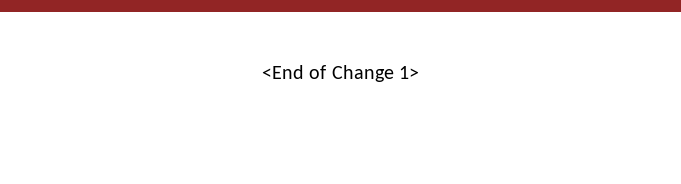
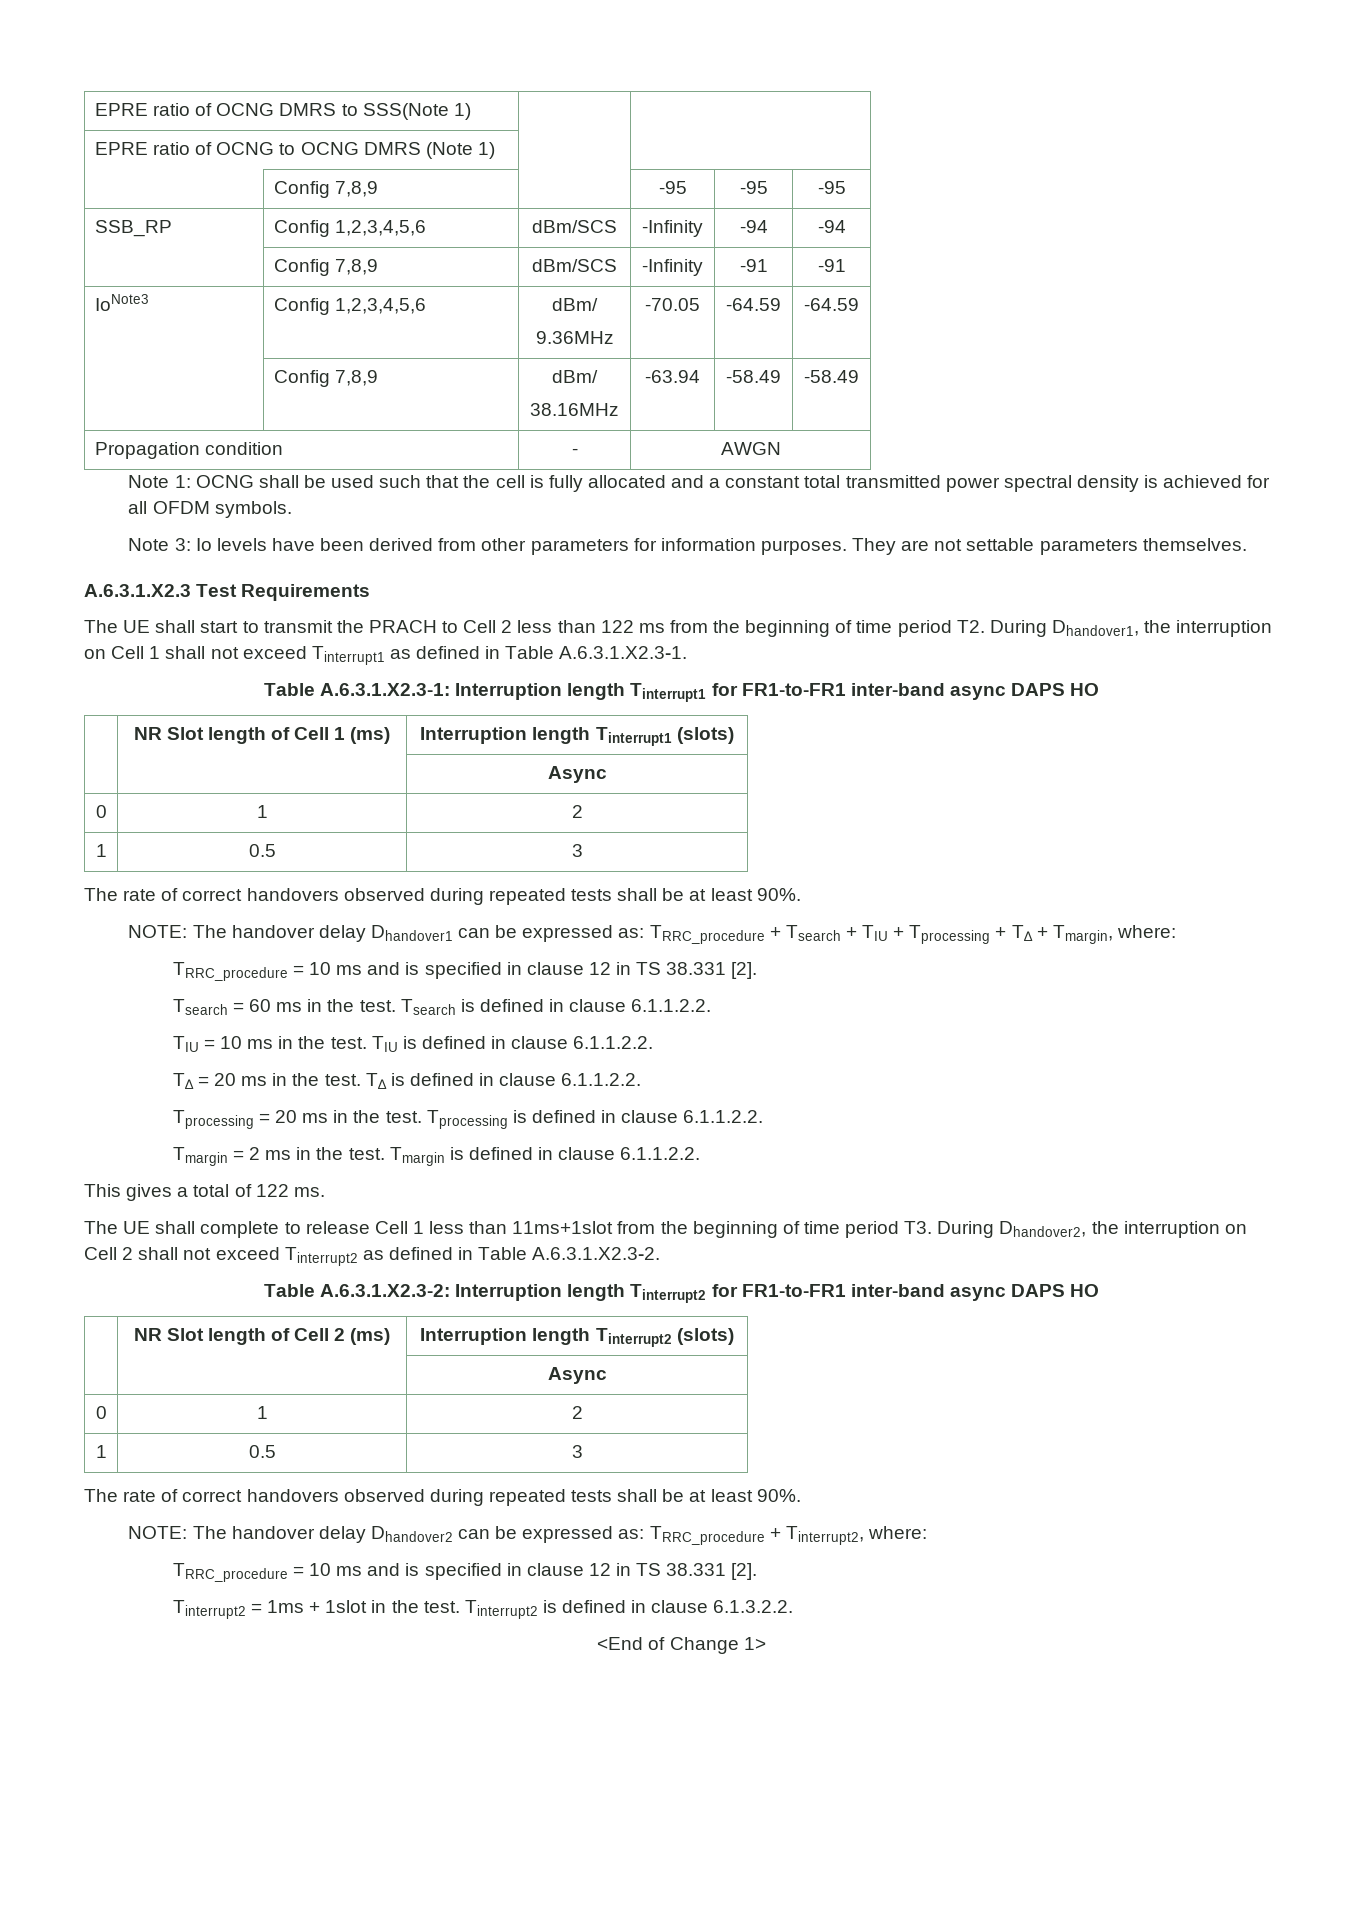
(261, 72) none -> [94,103,471,120] [94,142,495,159] [273,181,379,198] [658,181,687,194] [739,181,768,194] [817,181,846,194] [94,220,172,237] [273,220,427,237] [532,220,617,233] [642,220,703,237] [739,220,768,233] [817,220,846,233] [273,259,379,276] [532,259,617,272] [642,259,703,276] [739,259,768,272] [817,259,846,272] [94,294,149,311] [273,298,427,315] [552,298,598,311] [535,331,614,344] [645,298,700,311] [726,298,781,311] [804,298,859,311] [273,370,379,387] [552,370,598,383] [530,403,619,416] [645,370,700,383] [726,370,781,383] [804,370,859,383] [94,442,284,459] [571,448,578,455] [720,442,781,455] [128,475,1271,492] [128,501,292,518] [128,538,1247,555] [84,584,371,601] [84,620,1273,637] [84,646,688,665] [263,683,1100,702] [133,727,391,744] [420,727,734,746] [547,766,607,783] [95,805,107,818] [256,805,268,818] [571,805,583,818] [95,844,107,857] [248,844,276,857] [571,844,583,857] [84,888,801,905] [128,925,1176,944] [172,962,758,981] [172,999,712,1015] [172,1036,654,1052] [172,1073,642,1089] [172,1110,764,1129] [172,1147,701,1166] [84,1184,325,1201] [84,1221,1247,1238] [84,1247,661,1266] [263,1284,1100,1303] [133,1328,391,1345] [420,1328,734,1347] [547,1367,607,1384] [95,1406,107,1419] [256,1406,268,1419] [571,1406,583,1419] [95,1445,107,1458] [248,1445,276,1458] [571,1445,583,1458] [84,1489,801,1506] [128,1526,927,1545] [172,1563,758,1582] [172,1600,794,1619] EPRE ratio of OCNG DMRS to SSS(Note 1) | | // EPRE ratio of OCNG to OCNG DMRS (Note 1) | | // | Config 7,8,9 | | -95 | -95 | -95 // SSB_RP | Config 1,2,3,4,5,6 | dBm/SCS | -Infinity | -94 | -94 // | Config 7,8,9 | dBm/SCS | -Infinity | -91 | -91 // IoNote3 | Config 1,2,3,4,5,6 | dBm/ // 9.36MHz | -70.05 | -64.59 | -64.59 // | Config 7,8,9 | dBm/ // 38.16MHz | -63.94 | -58.49 | -58.49 // Propagation condition | - | AWGN // Note 1: OCNG shall be used such that the cell is fully allocated and a constant total transmitted power spectral density is achieved for all OFDM symbols. // Note 3: Io levels have been derived from other parameters for information purposes. They are not settable parameters themselves. // A.6.3.1.X2.3 Test Requirements // The UE shall start to transmit the PRACH to Cell 2 less than 122 ms from the beginning of time period T2. During Dhandover1, the interruption on Cell 1 shall not exceed Tinterrupt1 as defined in Table A.6.3.1.X2.3-1. // Table A.6.3.1.X2.3-1: Interruption length Tinterrupt1 for FR1-to-FR1 inter-band async DAPS HO // | NR Slot length of Cell 1 (ms) | Interruption length Tinterrupt1 (slots) // | | Async // 0 | 1 | 2 // 1 | 0.5 | 3 // The rate of correct handovers observed during repeated tests shall be at least 90%. // NOTE: The handover delay Dhandover1 can be expressed as: TRRC_procedure + Tsearch + TIU + Tprocessing + T∆ + Tmargin, where: // TRRC_procedure = 10 ms and is specified in clause 12 in TS 38.331 [2]. // Tsearch = 60 ms in the test. Tsearch is defined in clause 6.1.1.2.2. // TIU = 10 ms in the test. TIU is defined in clause 6.1.1.2.2. // T∆ = 20 ms in the test. T∆ is defined in clause 6.1.1.2.2. // Tprocessing = 20 ms in the test. Tprocessing is defined in clause 6.1.1.2.2. // Tmargin = 2 ms in the test. Tmargin is defined in clause 6.1.1.2.2. // This gives a total of 122 ms. // The UE shall complete to release Cell 1 less than 11ms+1slot from the beginning of time period T3. During Dhandover2, the interruption on Cell 2 shall not exceed Tinterrupt2 as defined in Table A.6.3.1.X2.3-2. // Table A.6.3.1.X2.3-2: Interruption length Tinterrupt2 for FR1-to-FR1 inter-band async DAPS HO // | NR Slot length of Cell 2 (ms) | Interruption length Tinterrupt2 (slots) // | | Async // 0 | 1 | 2 // 1 | 0.5 | 3 // The rate of correct handovers observed during repeated tests shall be at least 90%. // NOTE: The handover delay Dhandover2 can be expressed as: TRRC_procedure + Tinterrupt2, where: // TRRC_procedure = 10 ms and is specified in clause 12 in TS 38.331 [2]. // Tinterrupt2 = 1ms + 1slot in the test. Tinterrupt2 is defined in clause 6.1.3.2.2. //

